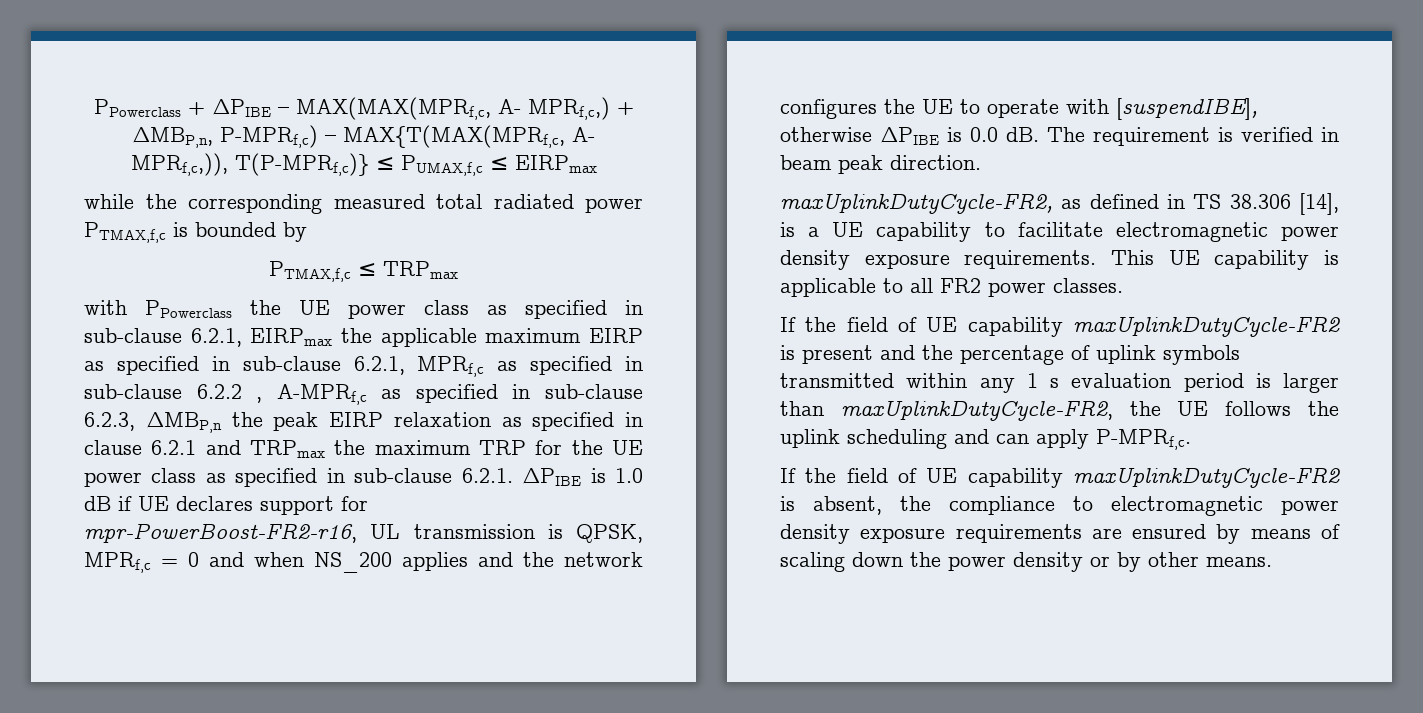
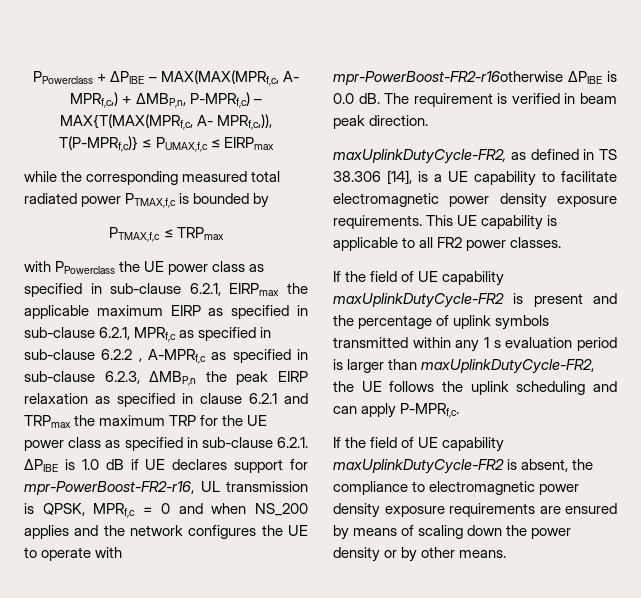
[1116,98,1258,120] [780,127,872,142] [suspendIBE], otherwise -> [333,71,563,85] mpr-PowerBoost-FR2-r16otherwise

